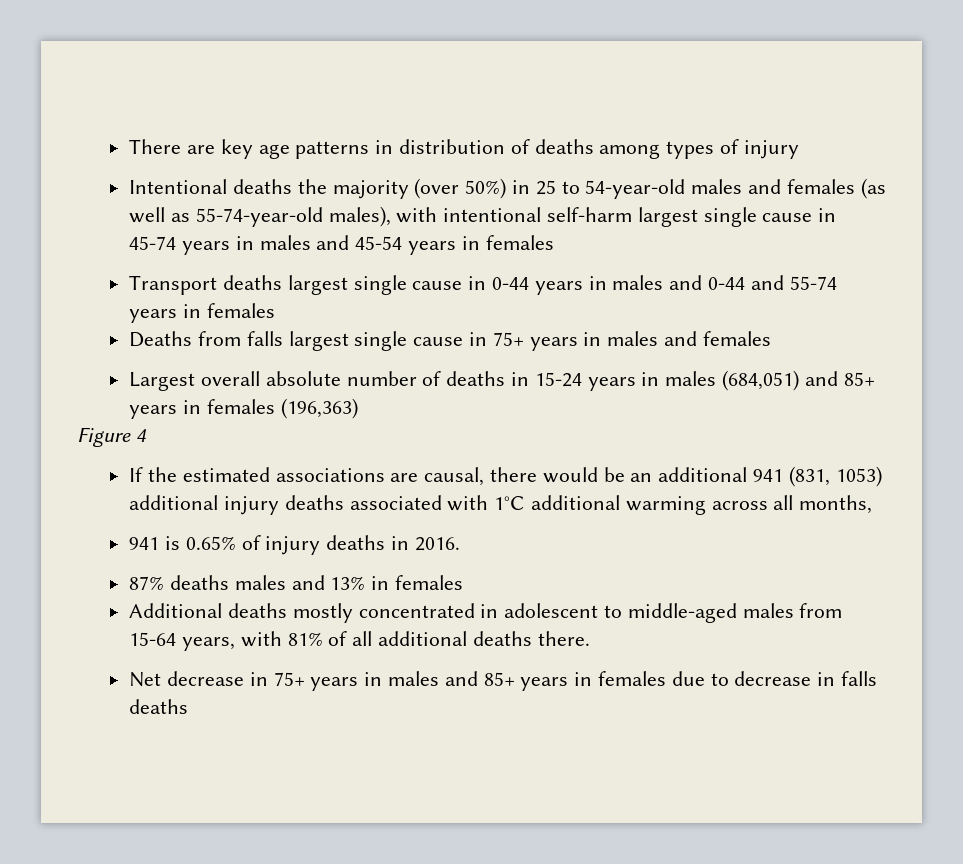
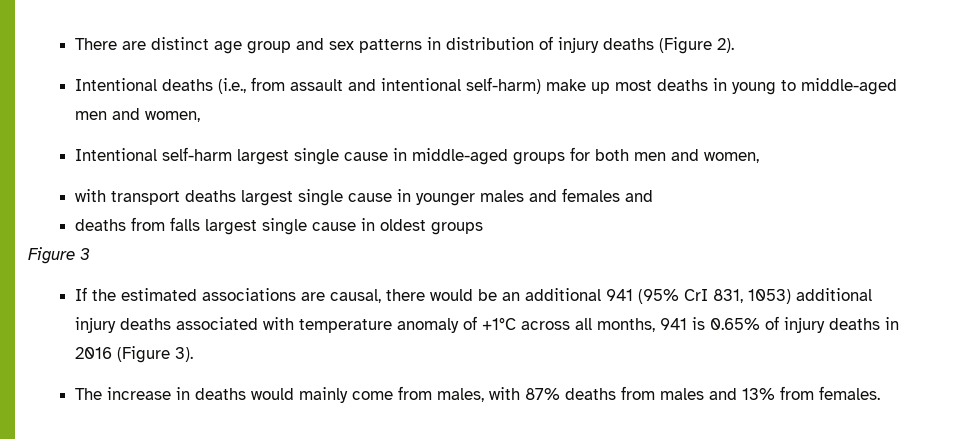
[220,139,799,159] [129,178,886,199] [129,206,542,227] key age patterns in distribution of deaths among types of injury // Intentional deaths the majority (over 50%) in 25 to 54-year-old males and females (as well as 55-74-year-old males), with intentional -> [151,36,735,54] [75,77,898,95] [75,108,201,122] [75,148,158,161] distinct age group and sex patterns in distribution of injury deaths (Figure 2). // Intentional deaths (i.e., from assault and intentional self-harm) make up most deaths in young to middle-aged men and women, // Intentional
[129,235,554,255] [129,275,218,295] 45-74 years in males and 45-54 years in females // Transport -> [412,147,760,165] [75,189,181,205] middle-aged groups for both men and women, // with transport
[491,275,837,295] [129,303,275,323] [129,331,193,347] 0-44 years in males and 0-44 and 55-74 years in females // Deaths -> [416,188,654,206] [75,219,127,231] younger males and females and // deaths
[492,331,771,351] [129,370,875,391] [129,398,358,419] 75+ years in males and females // Largest overall absolute number of deaths in 15-24 years in males (684,051) and 85+ years in females (196,363) -> [380,219,484,235] oldest groups
[135,429,147,442] 4 -> [80,248,90,260] 3
[788,466,830,487] (831, -> [638,289,744,304] (95% CrI 831,
[494,495,706,515] 1°C additional warming -> [299,316,517,333] temperature anomaly of +1°C
(873, 504) // -> (656, 325) none
[414,537,460,551] 2016. // -> [75,346,194,363] [75,386,521,403] 2016 (Figure 3). // The increase in deaths would mainly come from males, with
(229, 582) none -> [621,386,656,400] from
[371,575,463,590] [129,603,843,623] [129,631,590,651] [129,671,878,691] [129,699,189,714] in females // Additional deaths mostly concentrated in adolescent to middle-aged males from 15-64 years, with 81% of all additional deaths there. // Net decrease in 75+ years in males and 85+ years in females due to decrease in falls deaths -> [780,386,881,400] from females.

